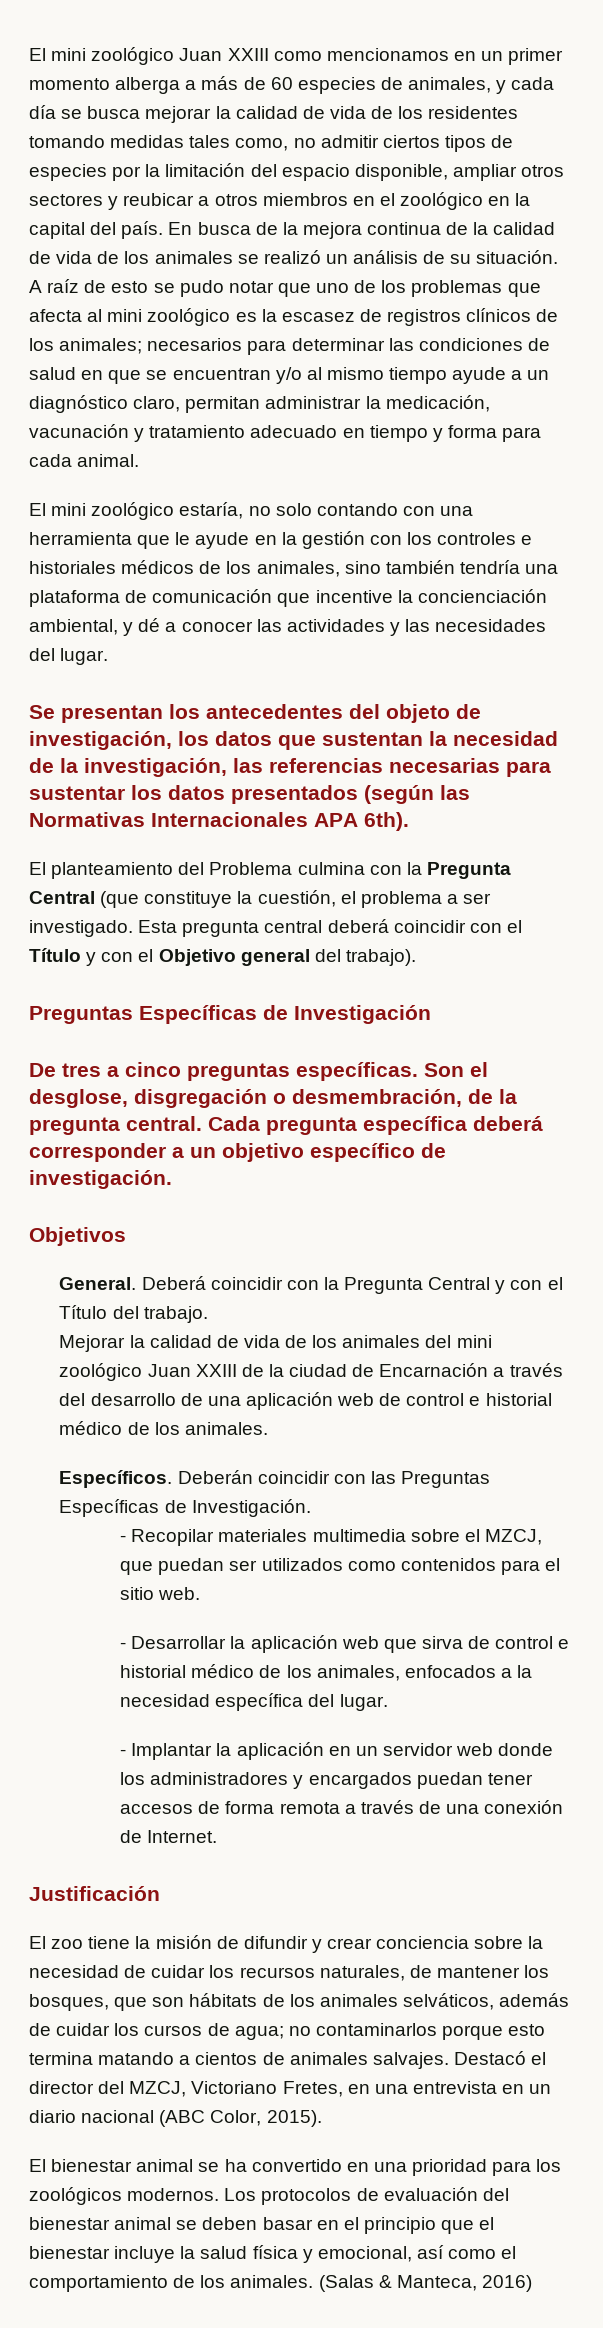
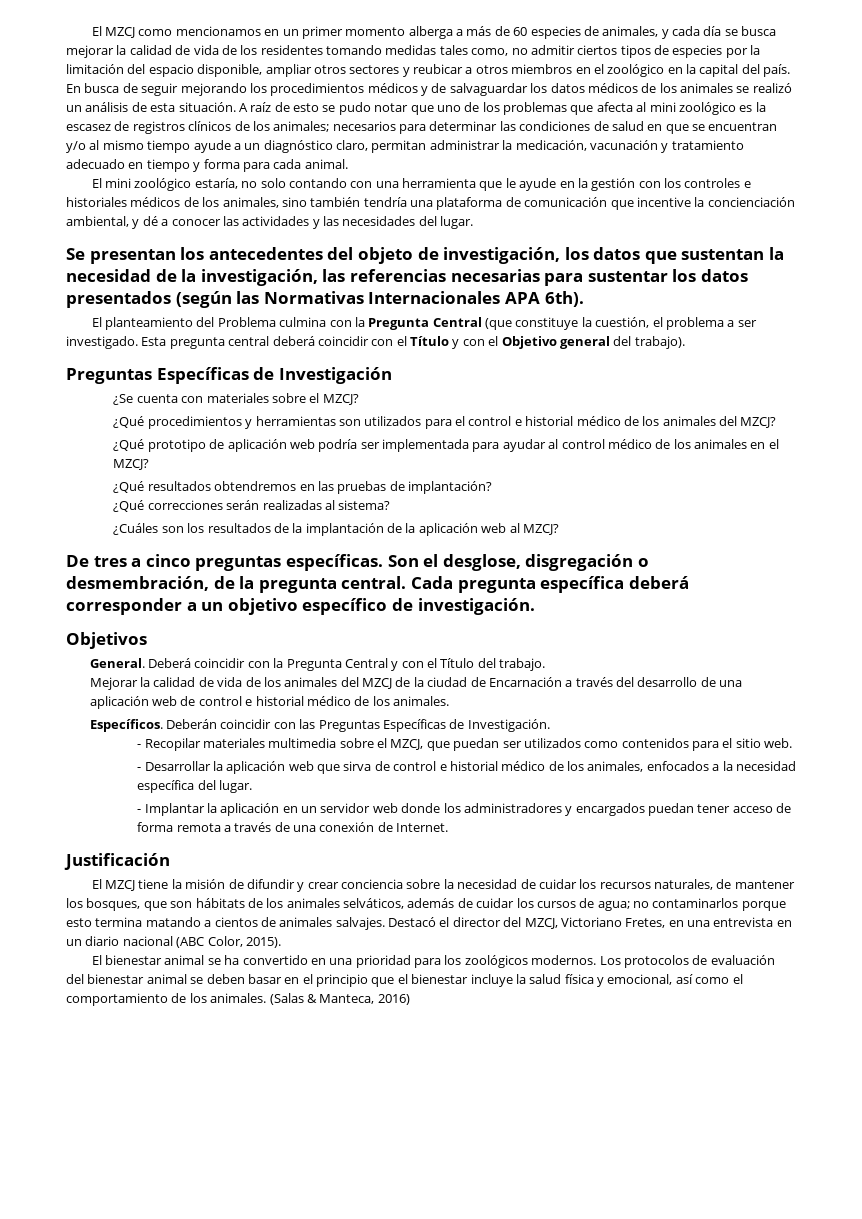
[29,47,269,65] El mini zoológico Juan XXIII -> [91,26,136,38] El MZCJ
[282,222,556,239] [29,251,93,264] la mejora continua de la calidad de vida -> [141,83,638,96] seguir mejorando los procedimientos médicos y de salvaguardar los datos médicos
[450,254,472,264] su -> [150,103,176,112] esta
(431, 1014) none -> [113,393,359,405] [113,416,777,429] [113,439,779,452] [113,459,150,470] [113,481,493,494] [113,500,391,512] [113,523,559,536] // ¿Se cuenta con materiales sobre el MZCJ? // ¿Qué procedimientos y herramientas son utilizados para el control e historial médico de los animales del MZCJ? // ¿Qué prototipo de aplicación web podría ser implementada para ayudar al control médico de los animales en el MZCJ? // ¿Qué resultados obtendremos en las pruebas de implantación? // ¿Qué correcciones serán realizadas al sistema? // ¿Cuáles son los resultados de la implantación de la aplicación web al MZCJ?
[456,1335,492,1348] [59,1363,237,1381] mini zoológico Juan XXIII -> [362,678,393,689] MZCJ
[120,1804,194,1814] accesos -> [732,806,773,813] acceso
[51,1939,84,1949] zoo -> [105,880,136,891] MZCJ

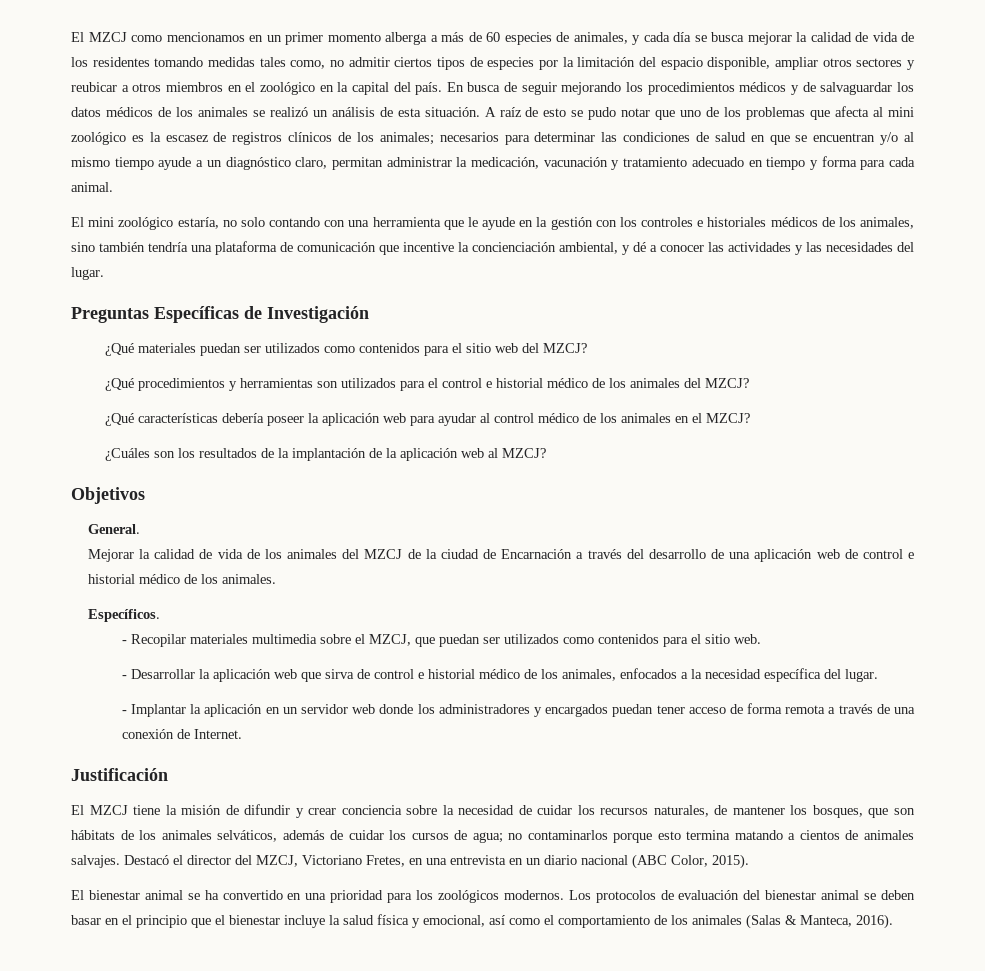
[66,247,785,264] [66,269,748,286] [66,291,584,308] [91,317,757,330] [66,336,685,349] [66,367,392,384] [113,393,320,405] Se presentan los antecedentes del objeto de investigación, los datos que sustentan la necesidad de la investigación, las referencias necesarias para sustentar los datos presentados (según las Normativas Internacionales APA 6th). // El planteamiento del Problema culmina con la Pregunta Central (que constituye la cuestión, el problema a ser investigado. Esta pregunta central deberá coincidir con el Título y con el Objetivo general del trabajo). // Preguntas Específicas de Investigación // ¿Se cuenta con materiales sobre el -> [71,306,369,323] [104,343,539,356] Preguntas Específicas de Investigación // ¿Qué materiales puedan ser utilizados como contenidos para el sitio web del
[147,439,470,452] prototipo de aplicación web podría ser implementada -> [137,413,406,426] características debería poseer la aplicación web
[113,481,493,494] [113,500,391,512] // ¿Qué resultados obtendremos en las pruebas de implantación? // ¿Qué correcciones serán realizadas al sistema? -> (750, 418) none
[66,554,649,571] [66,576,689,593] [66,598,535,615] [66,632,147,649] [89,658,546,671] De tres a cinco preguntas específicas. Son el desglose, disgregación o desmembración, de la pregunta central. Cada pregunta específica deberá corresponder a un objetivo específico de investigación. // Objetivos // General. Deberá coincidir con la Pregunta Central y con el Título del trabajo. -> [71,487,145,504] [87,524,140,534] Objetivos // General.
[166,719,550,732] Deberán coincidir con las Preguntas Específicas de Investigación. -> (160, 615) none
[210,993,267,1003] animales. -> [692,915,742,925] animales
[377,994,410,1005] 2016) -> [856,914,893,929] 2016).

